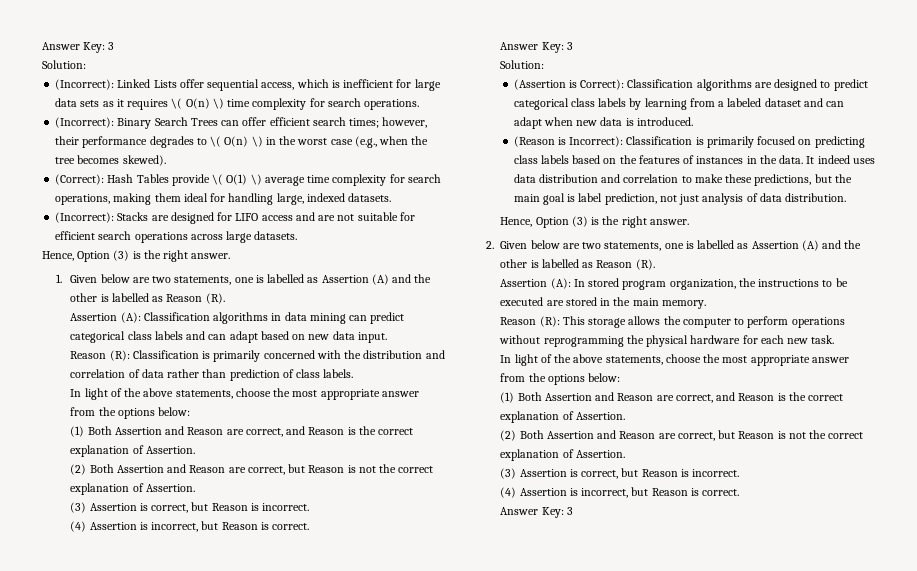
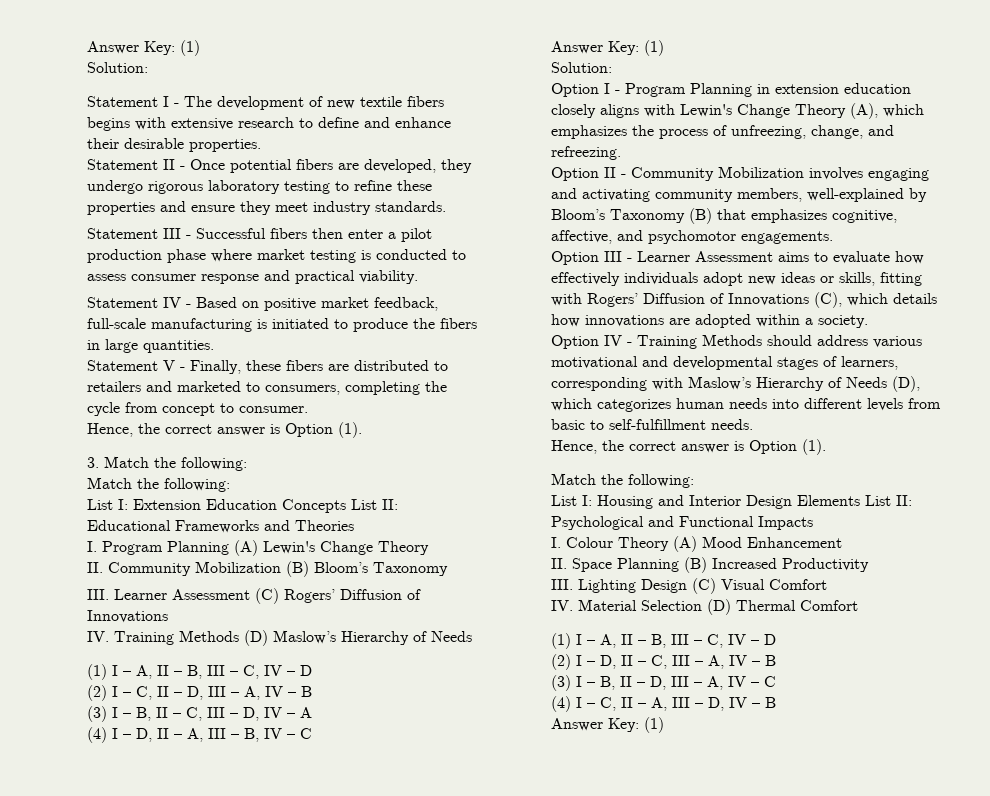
[42,42,115,53] [42,60,86,69] [55,79,441,91] [55,98,420,110] [55,117,428,129] [55,136,429,148] [55,155,166,166] [55,174,441,186] [55,193,392,205] [55,212,415,224] [55,231,298,243] [42,250,231,262] [56,274,432,285] [70,293,225,304] [70,312,405,324] [70,331,387,343] [70,350,445,362] [70,369,354,381] [70,388,419,400] [70,407,191,419] [70,426,414,437] [70,445,195,457] [70,464,434,475] [70,483,195,495] [70,502,310,513] [70,521,310,532] [500,42,573,53] [500,60,545,69] [513,79,868,91] [513,98,845,110] [513,117,693,129] [513,136,865,148] [513,155,875,164] [513,174,852,186] [513,193,847,205] [500,216,689,228] [486,240,862,251] [500,259,655,270] [500,278,848,290] [500,297,706,309] [500,316,845,328] [499,335,835,347] [500,354,849,366] [500,373,621,385] [500,392,844,403] [500,411,625,423] [500,430,864,441] [500,449,625,461] [500,468,740,479] [500,487,740,498] [500,507,573,518] Answer Key: 3 // Solution: // (Incorrect): Linked Lists offer sequential access, which is inefficient for large data sets as it requires \( O(n) \) time complexity for search operations. // (Incorrect): Binary Search Trees can offer efficient search times; however, their performance degrades to \( O(n) \) in the worst case (e.g., when the tree becomes skewed). // (Correct): Hash Tables provide \( O(1) \) average time complexity for search operations, making them ideal for handling large, indexed datasets. // (Incorrect): Stacks are designed for LIFO access and are not suitable for efficient search operations across large datasets. // Hence, Option (3) is the right answer. // 1. Given below are two statements, one is labelled as Assertion (A) and the other is labelled as Reason (R). // Assertion (A): Classification algorithms in data mining can predict categorical class labels and can adapt based on new data input. // Reason (R): Classification is primarily concerned with the distribution and correlation of data rather than prediction of class labels. // In light of the above statements, choose the most appropriate answer from the options below: // (1) Both Assertion and Reason are correct, and Reason is the correct explanation of Assertion. // (2) Both Assertion and Reason are correct, but Reason is not the correct explanation of Assertion. // (3) Assertion is correct, but Reason is incorrect. // (4) Assertion is incorrect, but Reason is correct. // Answer Key: 3 // Solution: // (Assertion is Correct): Classification algorithms are designed to predict categorical class labels by learning from a labeled dataset and can adapt when new data is introduced. // (Reason is Incorrect): Classification is primarily focused on predicting class labels based on the features of instances in the data. It indeed uses data distribution and correlation to make these predictions, but the main goal is label prediction, not just analysis of data distribution. // Hence, Option (3) is the right answer. // 2. Given below are two statements, one is labelled as Assertion (A) and the other is labelled as Reason (R). // Assertion (A): In stored program organization, the instructions to be executed are stored in the main memory. // Reason (R): This storage allows the computer to perform operations without reprogramming the physical hardware for each new task. // In light of the above statements, choose the most appropriate answer from the options below: // (1) Both Assertion and Reason are correct, and Reason is the correct explanation of Assertion. // (2) Both Assertion and Reason are correct, but Reason is not the correct explanation of Assertion. // (3) Assertion is correct, but Reason is incorrect. // (4) Assertion is incorrect, but Reason is correct. // Answer Key: 3 -> [87,40,201,56] [87,62,149,73] [87,96,445,110] [87,117,452,131] [87,138,262,152] [87,159,473,173] [87,180,433,194] [87,201,447,215] [87,228,433,242] [87,249,467,263] [87,270,419,284] [87,297,439,311] [87,318,478,332] [87,339,215,353] [87,360,449,374] [87,381,448,395] [87,402,309,416] [87,422,363,438] [87,456,248,471] [87,477,231,492] [87,499,399,513] [87,520,355,533] [87,540,430,556] [87,561,449,577] [87,588,422,604] [87,610,169,623] [87,630,473,646] [87,664,313,680] [87,685,313,701] [87,706,313,722] [87,727,313,743] [551,40,665,56] [551,62,613,73] [551,83,912,97] [551,103,925,119] [551,125,895,139] [551,146,622,160] [551,166,930,181] [551,188,928,202] [551,208,898,224] [551,230,834,244] [551,251,925,265] [551,272,923,286] [551,292,938,308] [551,314,869,328] [551,334,923,349] [551,356,899,370] [551,376,921,392] [551,398,942,412] [551,419,754,430] [551,439,827,455] [551,473,695,488] [551,495,913,509] [551,516,814,530] [551,536,843,552] [551,557,870,573] [551,578,828,594] [551,599,859,615] [551,633,777,649] [551,654,777,670] [551,675,777,691] [551,696,777,712] [551,717,665,733] Answer Key: (1) // Solution: // Statement I - The development of new textile fibers begins with extensive research to define and enhance their desirable properties. // Statement II - Once potential fibers are developed, they undergo rigorous laboratory testing to refine these properties and ensure they meet industry standards. // Statement III - Successful fibers then enter a pilot production phase where market testing is conducted to assess consumer response and practical viability. // Statement IV - Based on positive market feedback, full-scale manufacturing is initiated to produce the fibers in large quantities. // Statement V - Finally, these fibers are distributed to retailers and marketed to consumers, completing the cycle from concept to consumer. // Hence, the correct answer is Option (1). // 3. Match the following: // Match the following: // List I: Extension Education Concepts List II: Educational Frameworks and Theories // I. Program Planning (A) Lewin's Change Theory // II. Community Mobilization (B) Bloom’s Taxonomy // III. Learner Assessment (C) Rogers’ Diffusion of Innovations // IV. Training Methods (D) Maslow’s Hierarchy of Needs // (1) I – A, II – B, III – C, IV – D // (2) I – C, II – D, III – A, IV – B // (3) I – B, II – C, III – D, IV – A // (4) I – D, II – A, III – B, IV – C // Answer Key: (1) // Solution: // Option I - Program Planning in extension education closely aligns with Lewin's Change Theory (A), which emphasizes the process of unfreezing, change, and refreezing. // Option II - Community Mobilization involves engaging and activating community members, well-explained by Bloom’s Taxonomy (B) that emphasizes cognitive, affective, and psychomotor engagements. // Option III - Learner Assessment aims to evaluate how effectively individuals adopt new ideas or skills, fitting with Rogers’ Diffusion of Innovations (C), which details how innovations are adopted within a society. // Option IV - Training Methods should address various motivational and developmental stages of learners, corresponding with Maslow’s Hierarchy of Needs (D), which categorizes human needs into different levels from basic to self-fulfillment needs. // Hence, the correct answer is Option (1). // Match the following: // List I: Housing and Interior Design Elements List II: Psychological and Functional Impacts // I. Colour Theory (A) Mood Enhancement // II. Space Planning (B) Increased Productivity // III. Lighting Design (C) Visual Comfort // IV. Material Selection (D) Thermal Comfort // (1) I – A, II – B, III – C, IV – D // (2) I – D, II – C, III – A, IV – B // (3) I – B, II – D, III – A, IV – C // (4) I – C, II – A, III – D, IV – B // Answer Key: (1)

